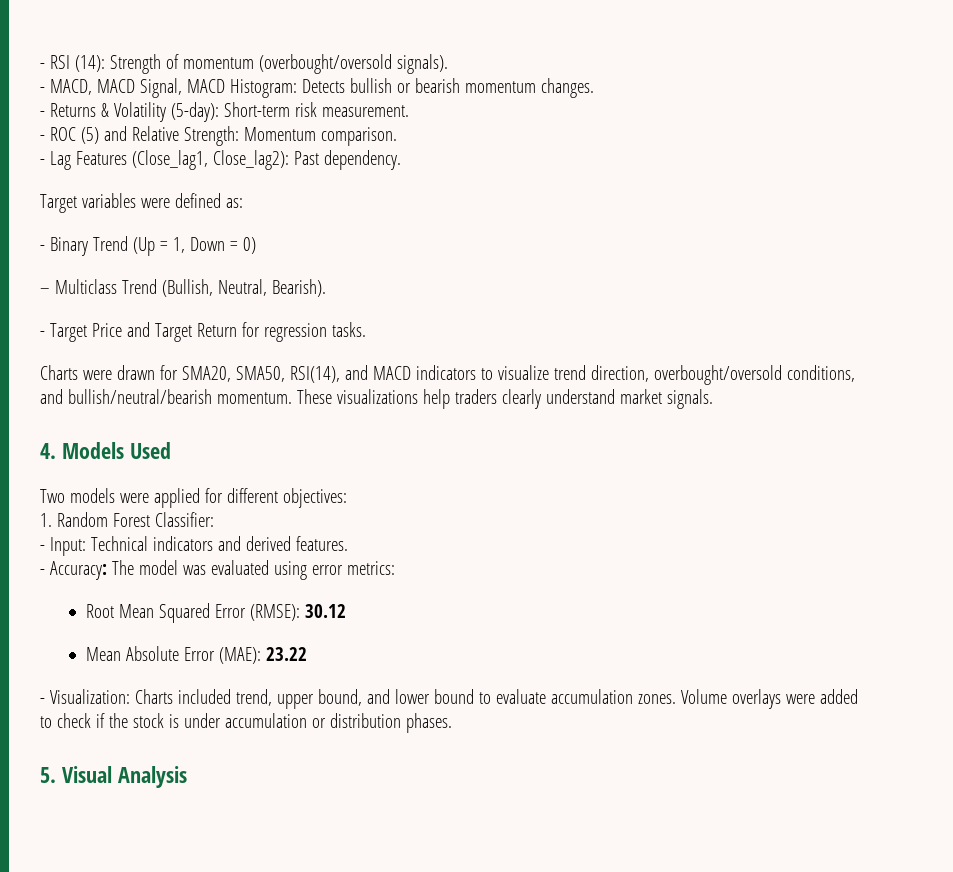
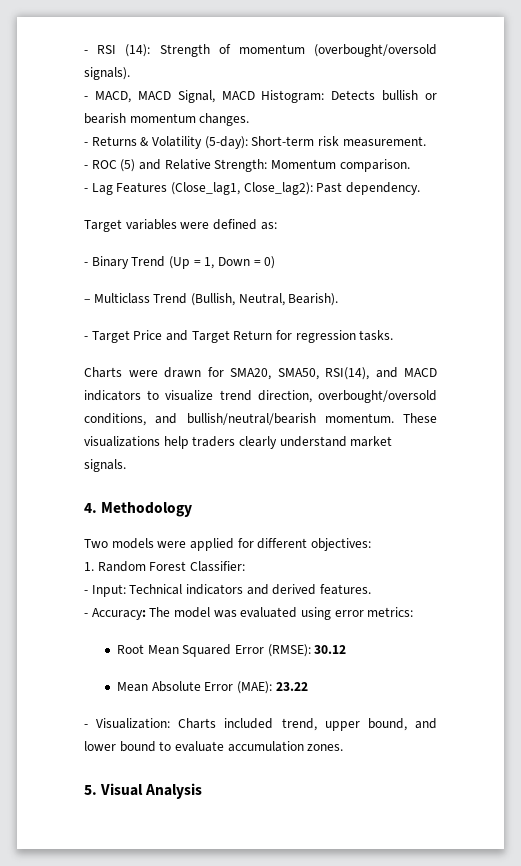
[61,442,171,459] Models Used -> [101,502,193,517] Methodology
[680,689,858,709] [40,713,452,733] Volume overlays were added to check if the stock is under accumulation or distribution phases. -> (344, 747) none

